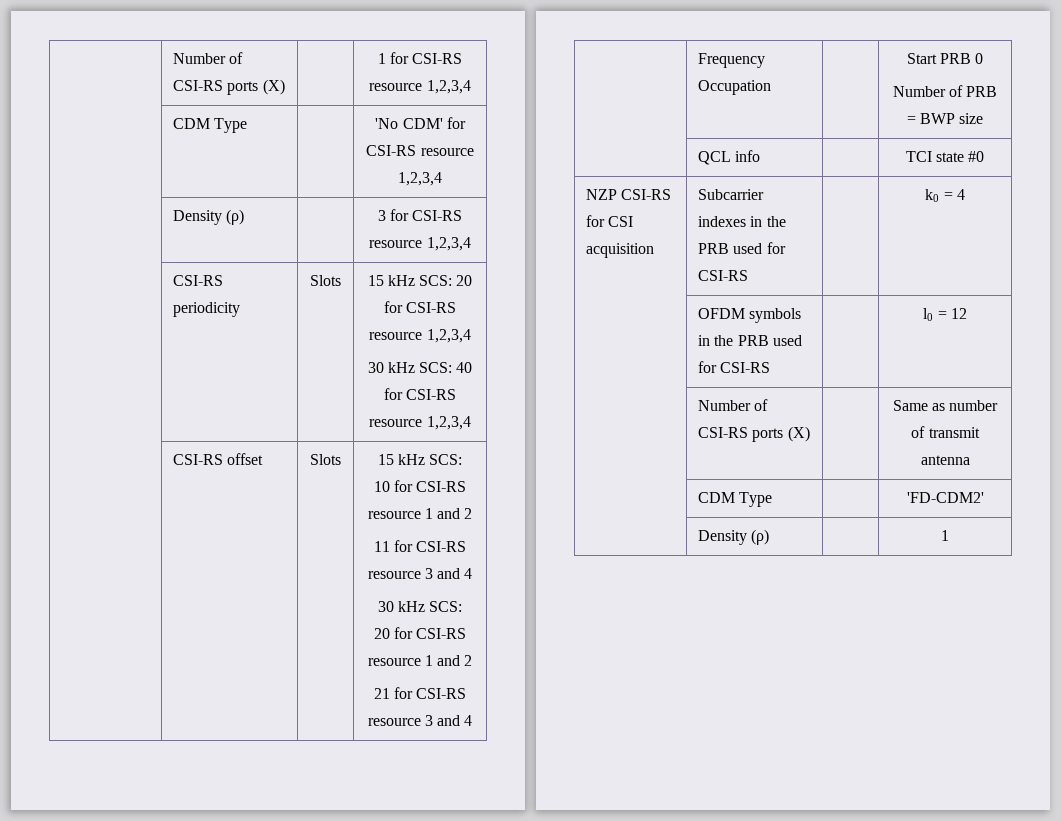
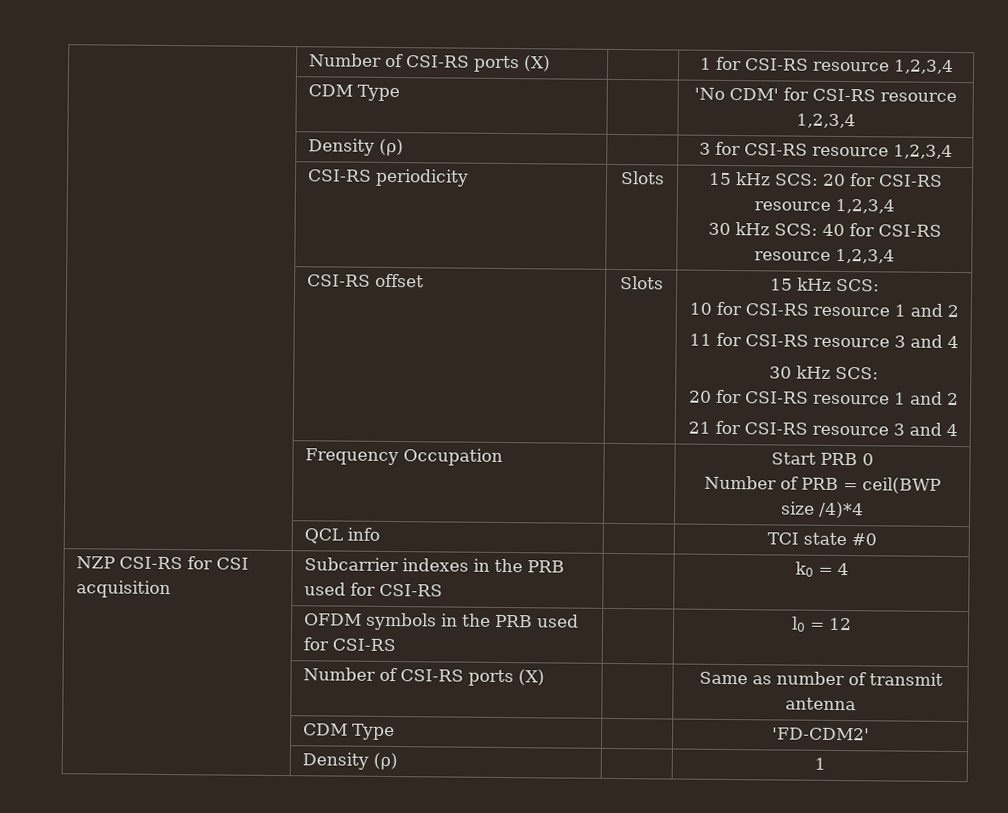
[920,113,955,124] BWP -> [862,477,941,494] ceil(BWP
(984, 118) none -> [819,501,864,519] /4)*4

